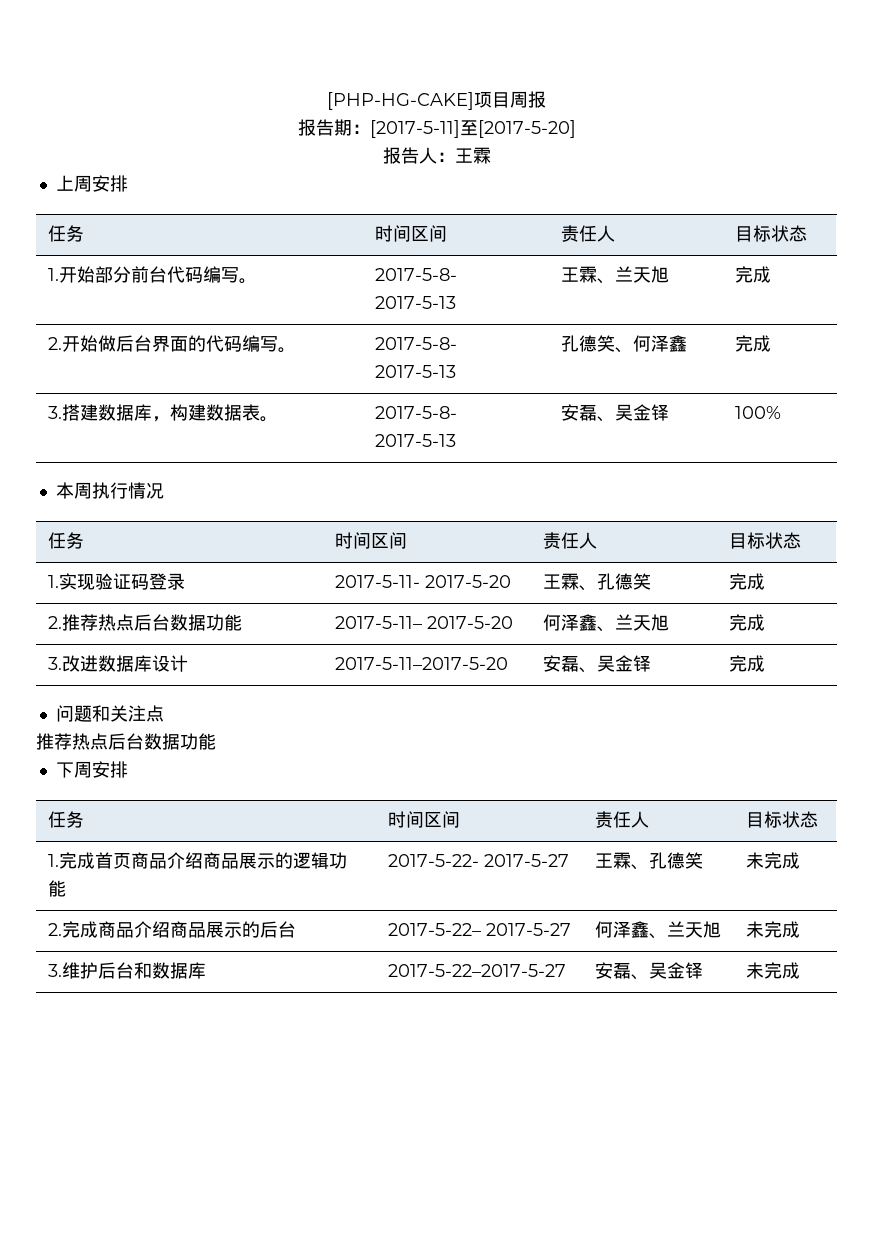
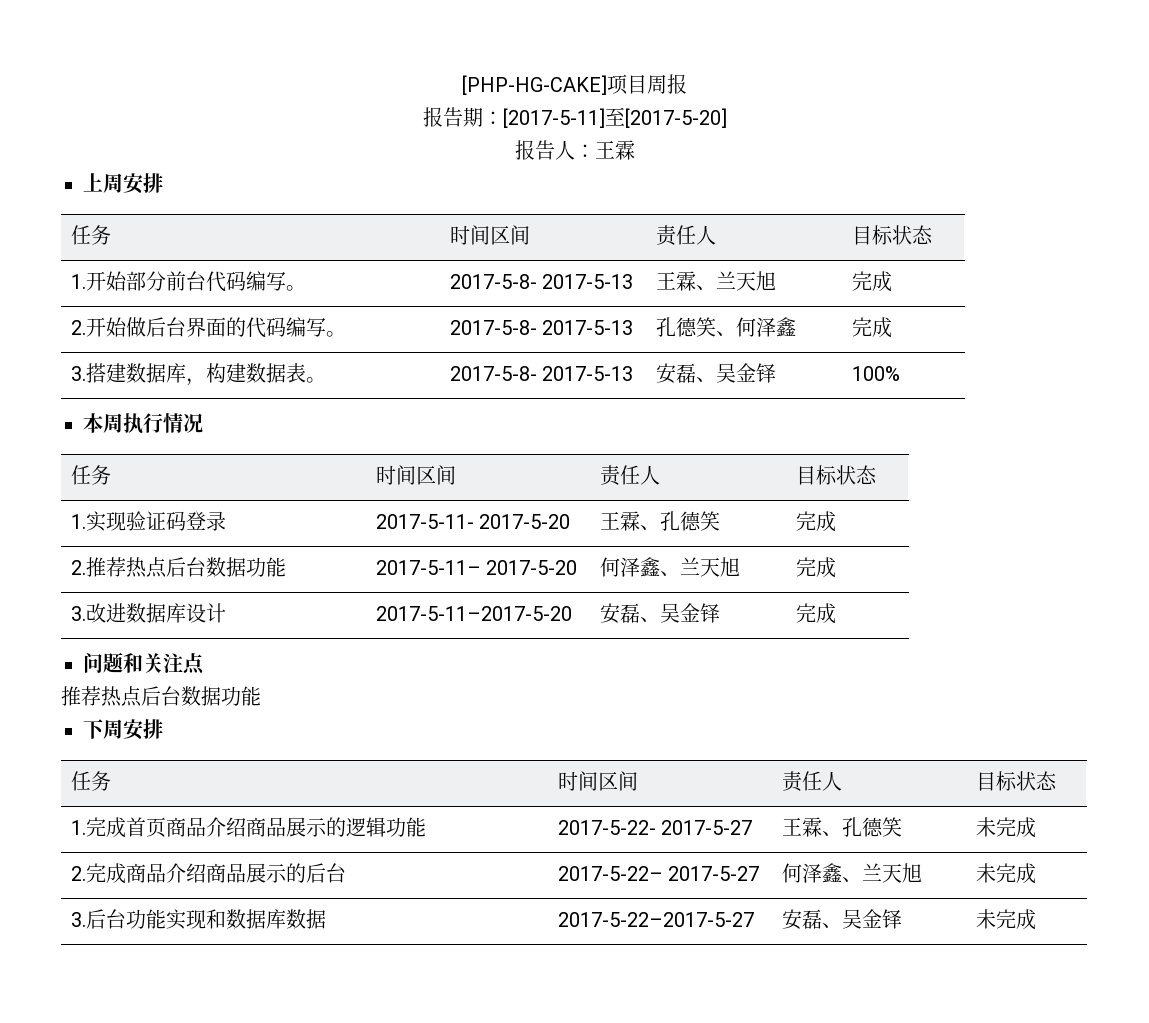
[62,962,135,979] 维护后台 -> [85,909,206,930] 后台功能实现
(207, 970) none -> [285,909,326,929] 数据

